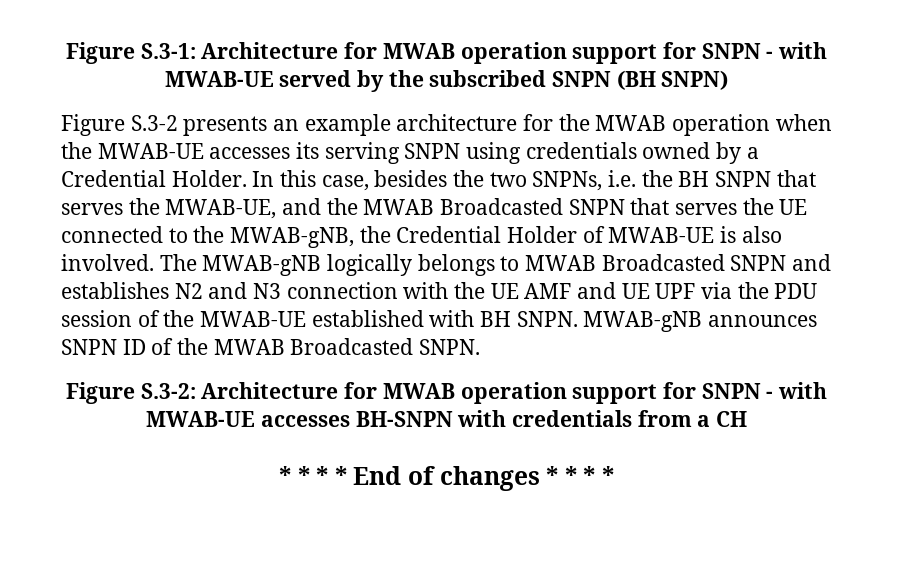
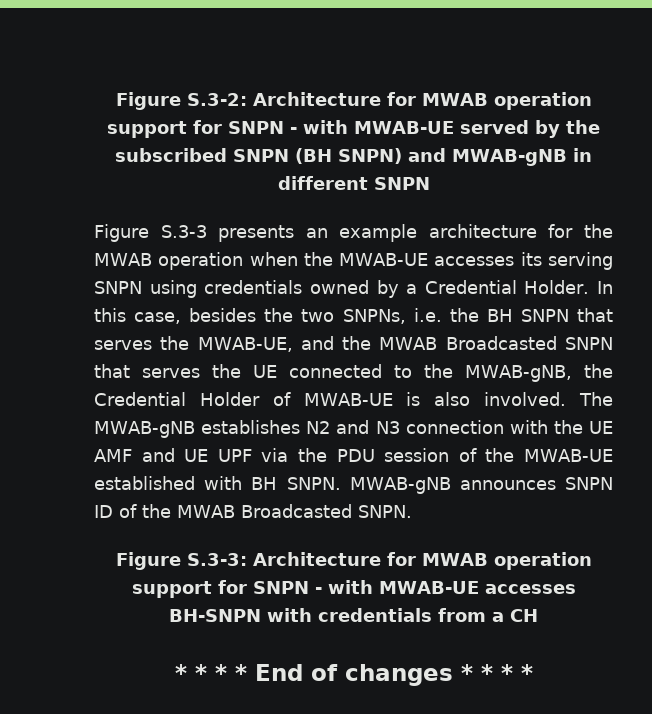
[66,42,196,64] Figure S.3-1: -> [115,92,247,110] Figure S.3-2:
[61,114,178,136] // Figure S.3-2 -> [408,148,592,166] [277,176,430,190] [94,224,207,242] and MWAB-gNB in different SNPN // Figure S.3-3
[327,254,832,276] logically belongs to MWAB Broadcasted SNPN and -> (195, 429) none
[140,383,196,399] S.3-2: -> [186,553,247,566] S.3-3:

